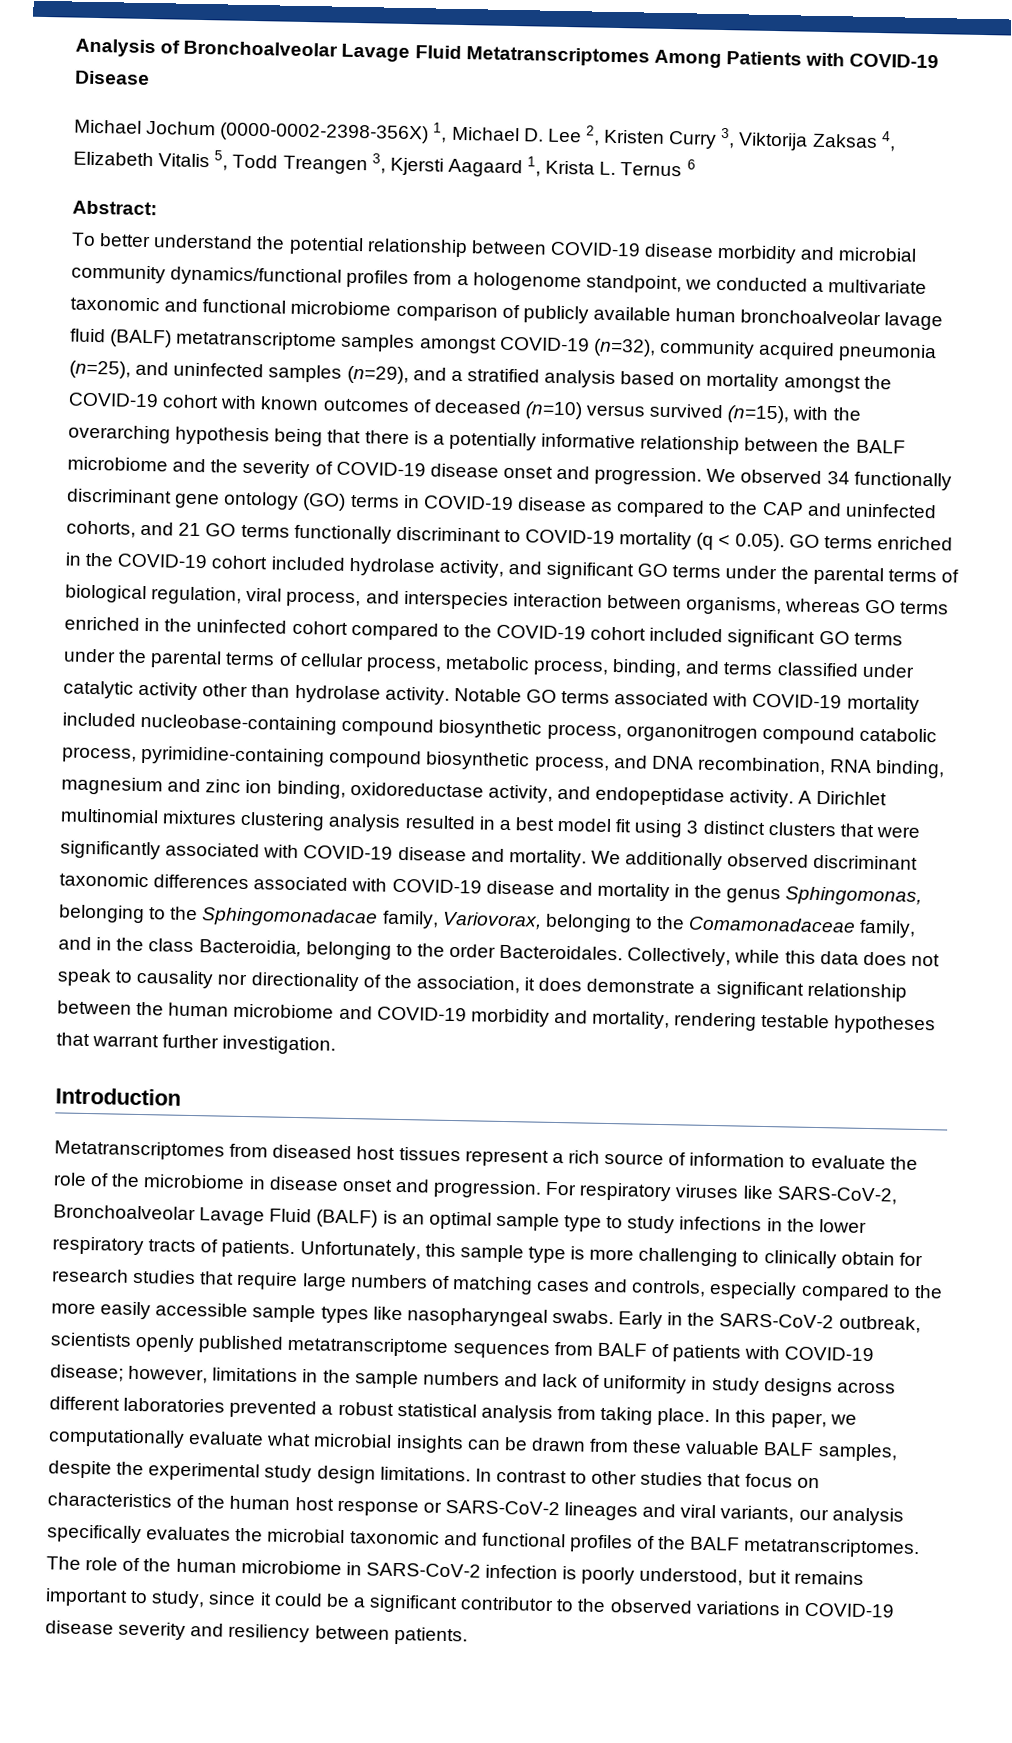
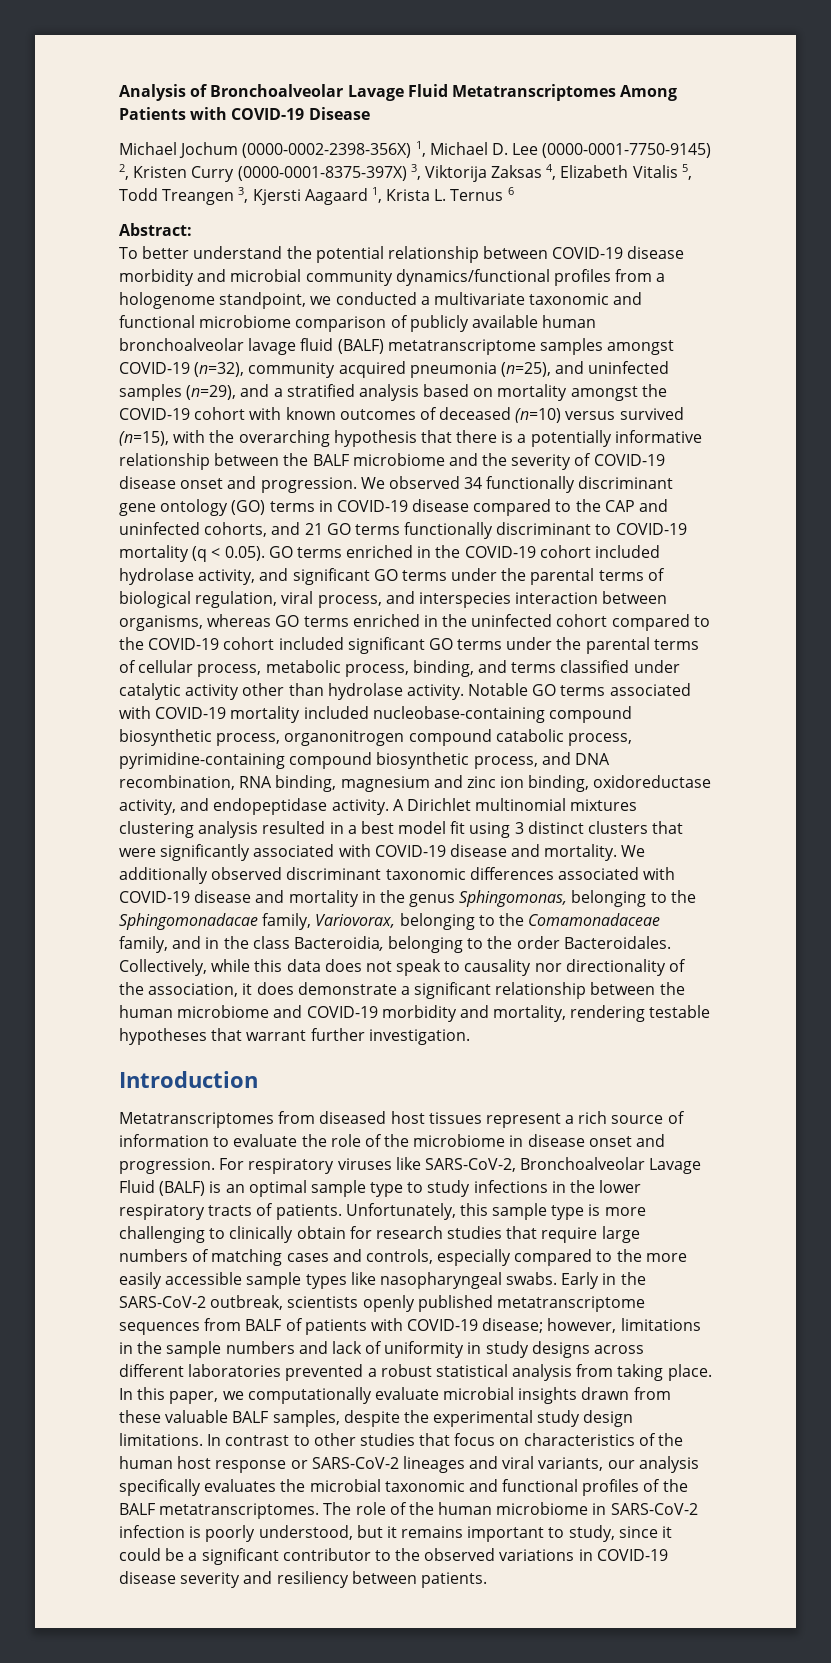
(582, 135) none -> [542,143,712,158] (0000-0001-7750-9145)
(718, 139) none -> [237,166,407,181] (0000-0001-8375-397X)
[274,428,324,447] being -> (417, 438) none
[590,501,614,512] as -> (470, 505) none
[266,1432,312,1447] what -> (439, 1393) none
[466,1437,528,1451] can be -> (578, 1395) none

